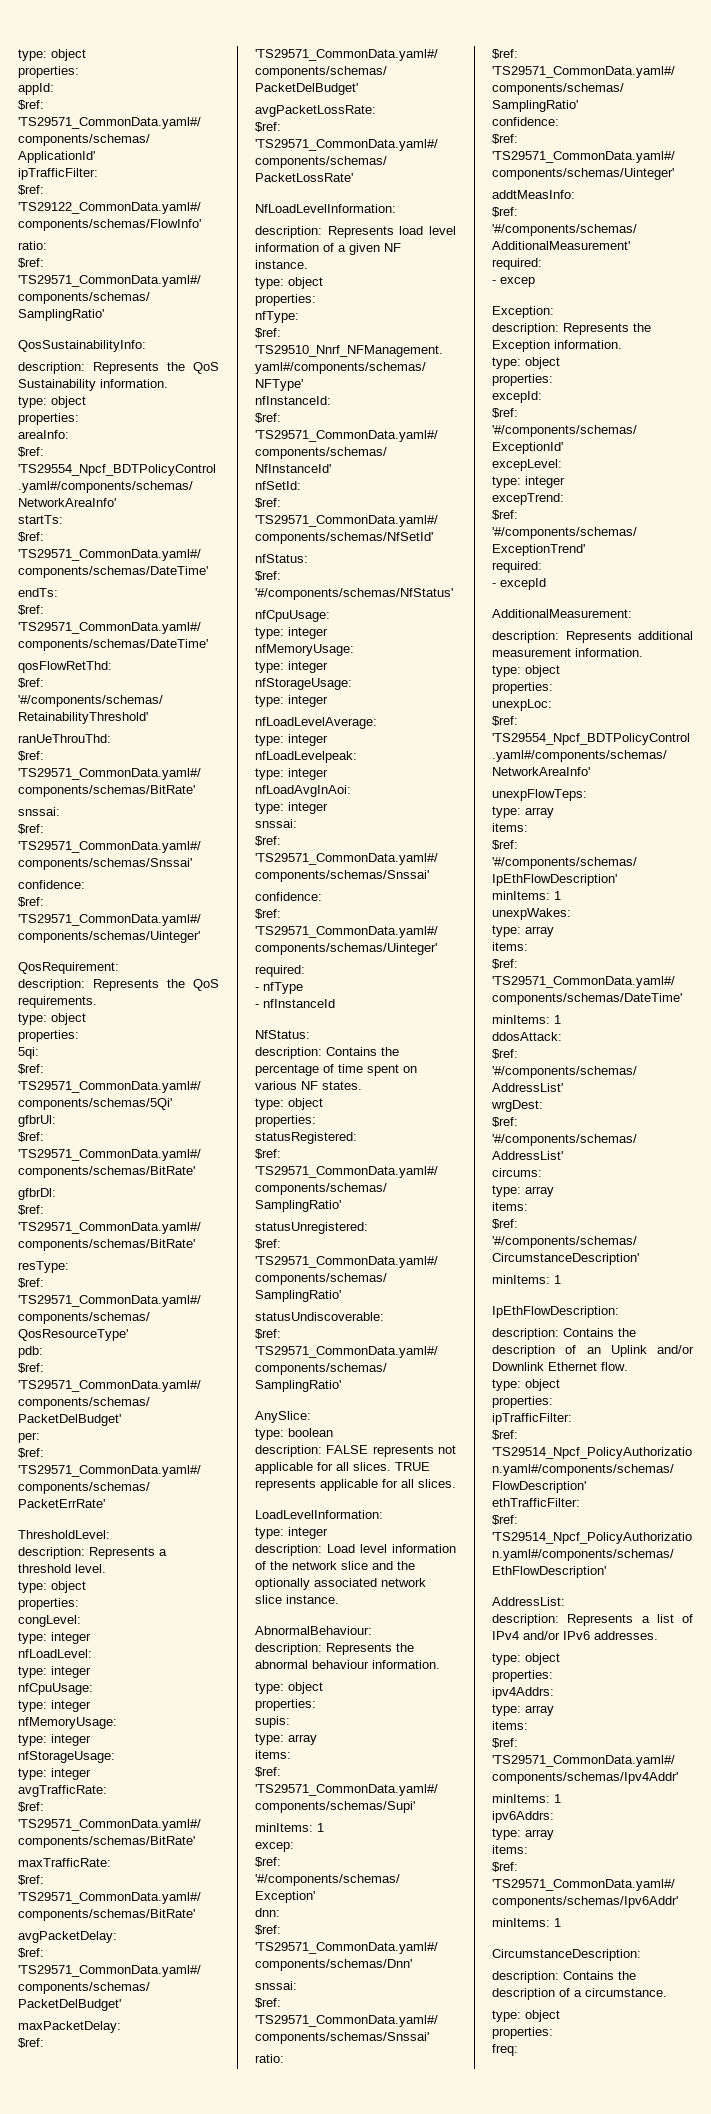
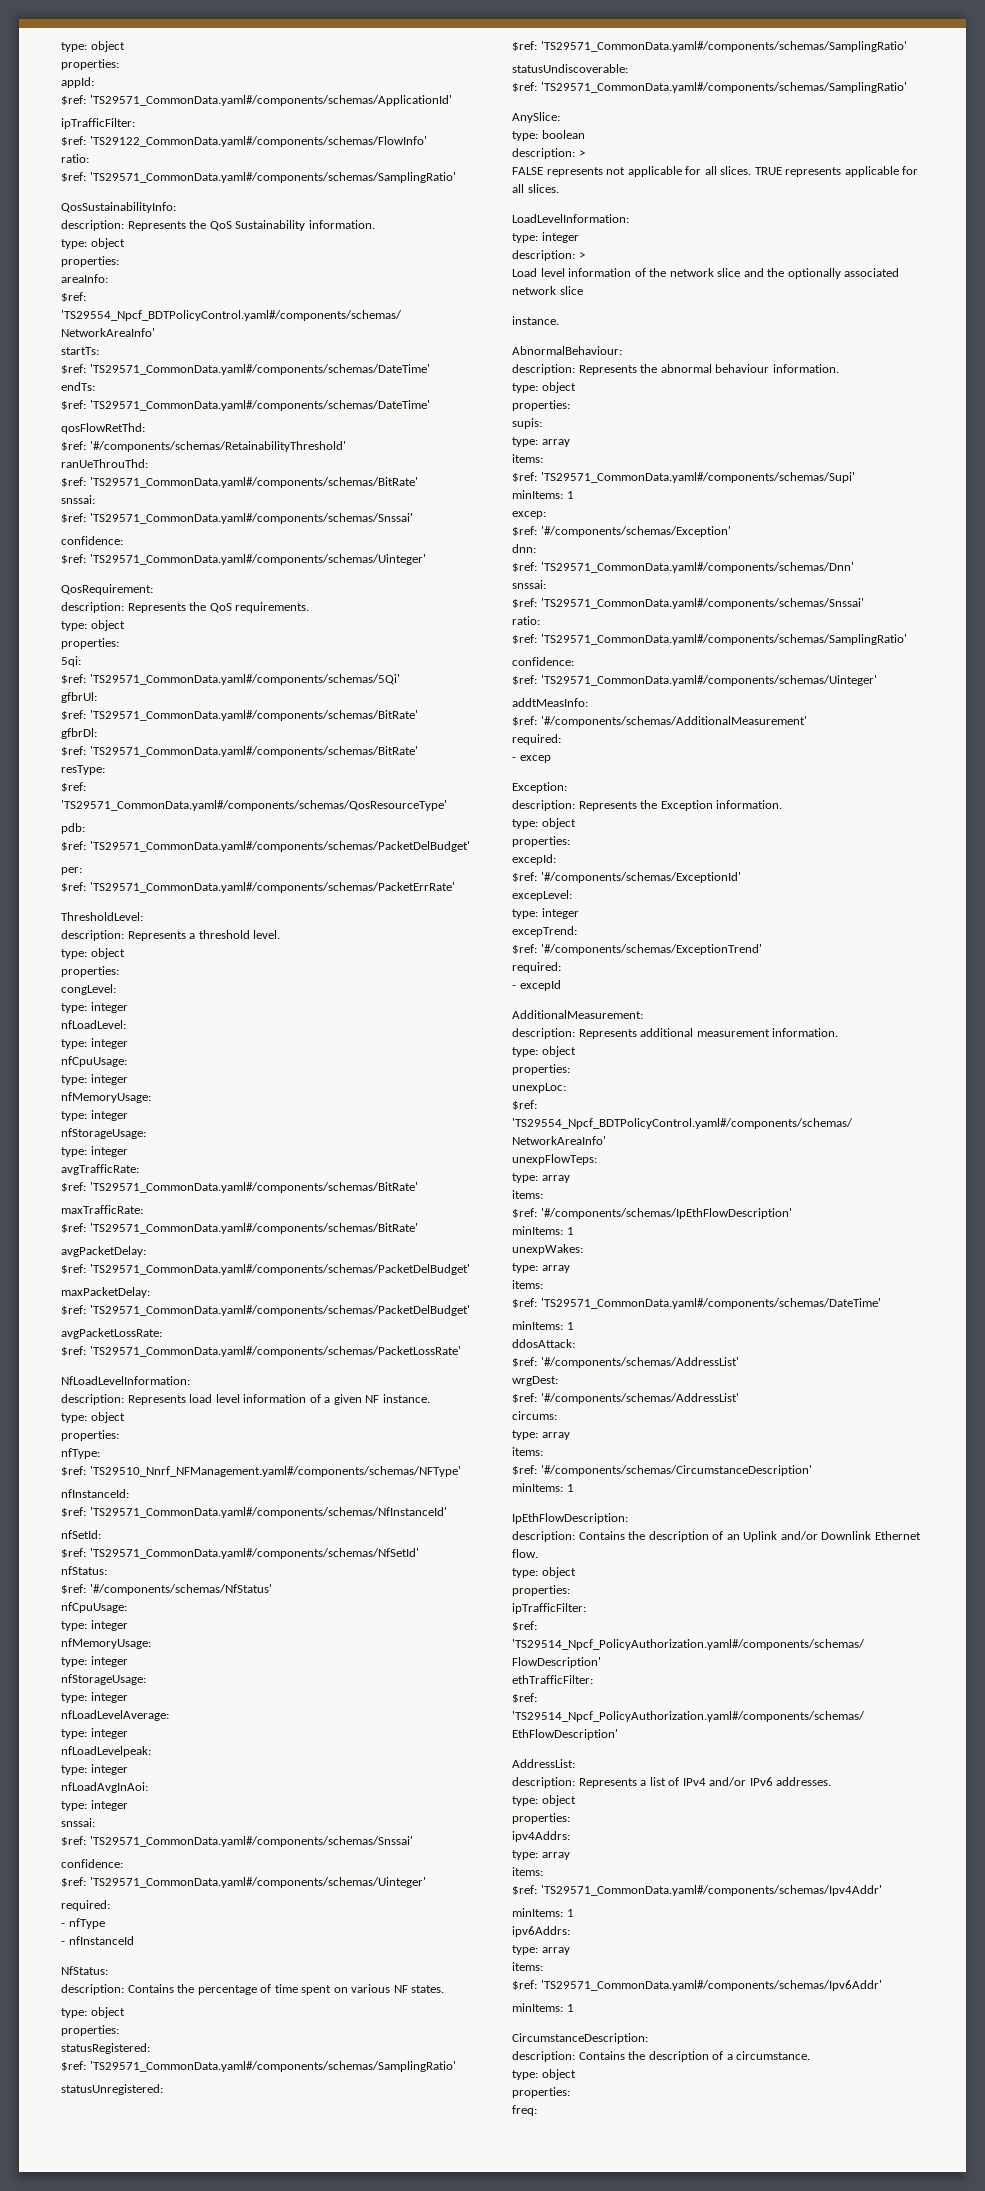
(322, 1451) none -> [578,150,585,157] > //
(322, 1550) none -> [578,252,585,259] > //
(282, 1599) none -> (583, 290) //

